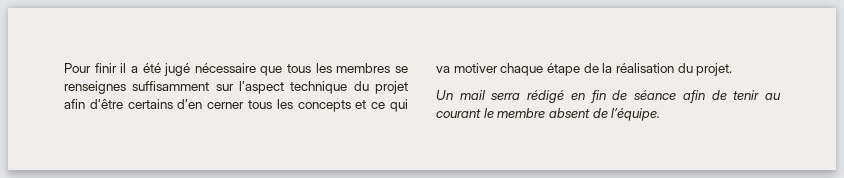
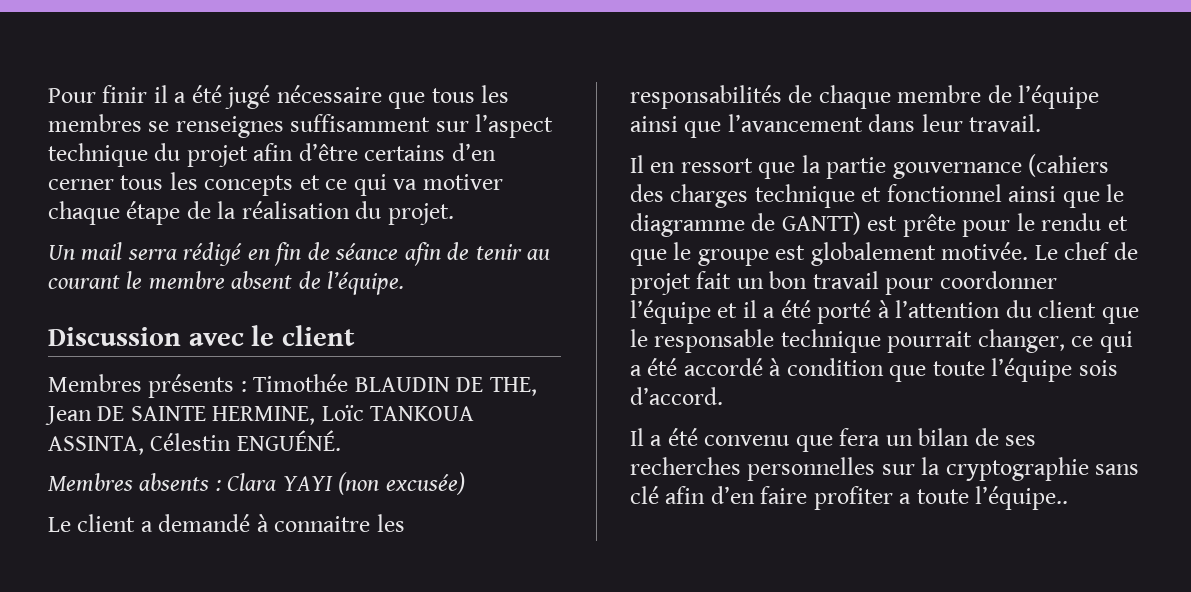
(661, 114) none -> [48,325,355,346] [48,374,537,398] [45,405,475,425] [48,430,341,455] [48,472,465,495] [48,514,405,532] [630,85,1100,109] [630,114,1042,138] [630,154,1110,179] [630,184,1125,208] [630,212,1128,237] [630,242,1138,266] [630,271,1057,295] [630,300,1139,324] [630,329,1133,353] [630,358,1118,382] [630,387,723,405] [630,428,1037,452] [630,457,1140,481] [630,486,1069,510] // Discussion avec le client // Membres présents : Timothée BLAUDIN DE THE, Jean DE SAINTE HERMINE, Loïc TANKOUA ASSINTA, Célestin ENGUÉNÉ. // Membres absents : Clara YAYI (non excusée) // Le client a demandé à connaitre les responsabilités de chaque membre de l’équipe ainsi que l’avancement dans leur travail. // Il en ressort que la partie gouvernance (cahiers des charges technique et fonctionnel ainsi que le diagramme de GANTT) est prête pour le rendu et que le groupe est globalement motivée. Le chef de projet fait un bon travail pour coordonner l’équipe et il a été porté à l’attention du client que le responsable technique pourrait changer, ce qui a été accordé à condition que toute l’équipe sois d’accord. // Il a été convenu que fera un bilan de ses recherches personnelles sur la cryptographie sans clé afin d’en faire profiter a toute l’équipe..

